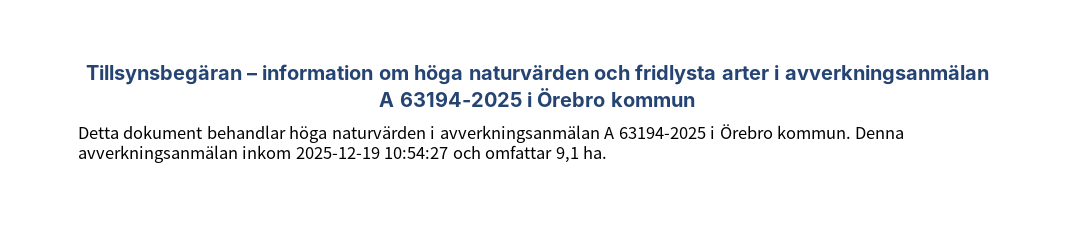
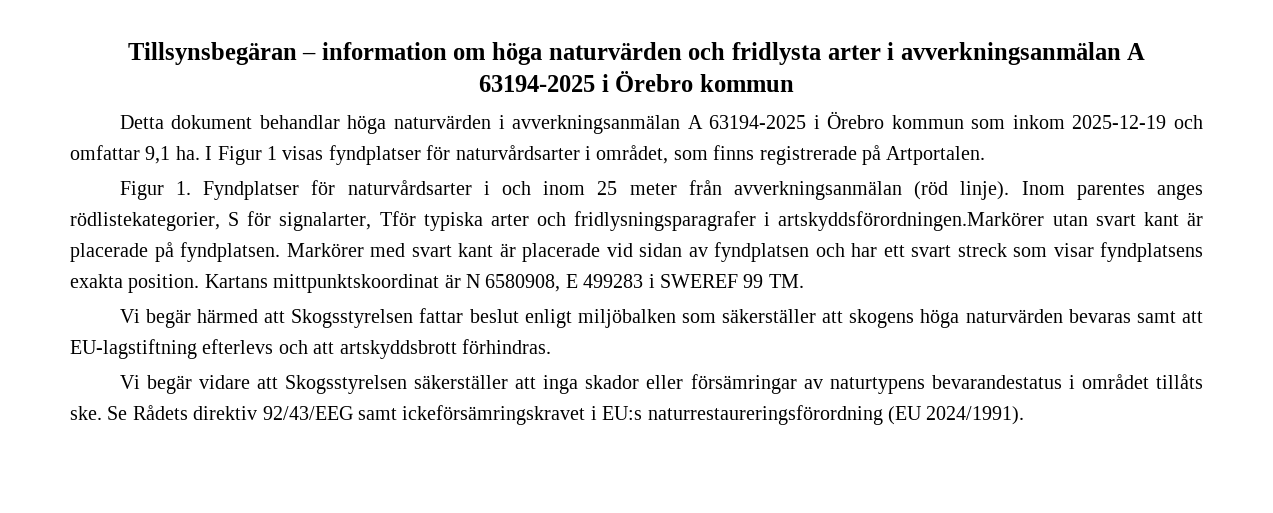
[777,125,905,139] [78,145,238,163] kommun. Denna avverkningsanmälan -> [891,115,1006,129] kommun som
[384,147,449,159] 10:54:27 -> (1167, 122) none
(608, 152) none -> [205,145,986,165] [119,180,1203,200] [70,211,1203,231] [70,242,1203,262] [70,274,804,293] [119,308,1203,328] [70,339,551,359] [119,374,1203,394] [70,405,1025,425] I Figur 1 visas fyndplatser för naturvårdsarter i området, som finns registrerade på Artportalen. // Figur 1. Fyndplatser för naturvårdsarter i och inom 25 meter från avverkningsanmälan (röd linje). Inom parentes anges rödlistekategorier, S för signalarter, Tför typiska arter och fridlysningsparagrafer i artskyddsförordningen.Markörer utan svart kant är placerade på fyndplatsen. Markörer med svart kant är placerade vid sidan av fyndplatsen och har ett svart streck som visar fyndplatsens exakta position. Kartans mittpunktskoordinat är N 6580908, E 499283 i SWEREF 99 TM. // Vi begär härmed att Skogsstyrelsen fattar beslut enligt miljöbalken som säkerställer att skogens höga naturvärden bevaras samt att EU-lagstiftning efterlevs och att artskyddsbrott förhindras. // Vi begär vidare att Skogsstyrelsen säkerställer att inga skador eller försämringar av naturtypens bevarandestatus i området tillåts ske. Se Rådets direktiv 92/43/EEG samt ickeförsämringskravet i EU:s naturrestaureringsförordning (EU 2024/1991).

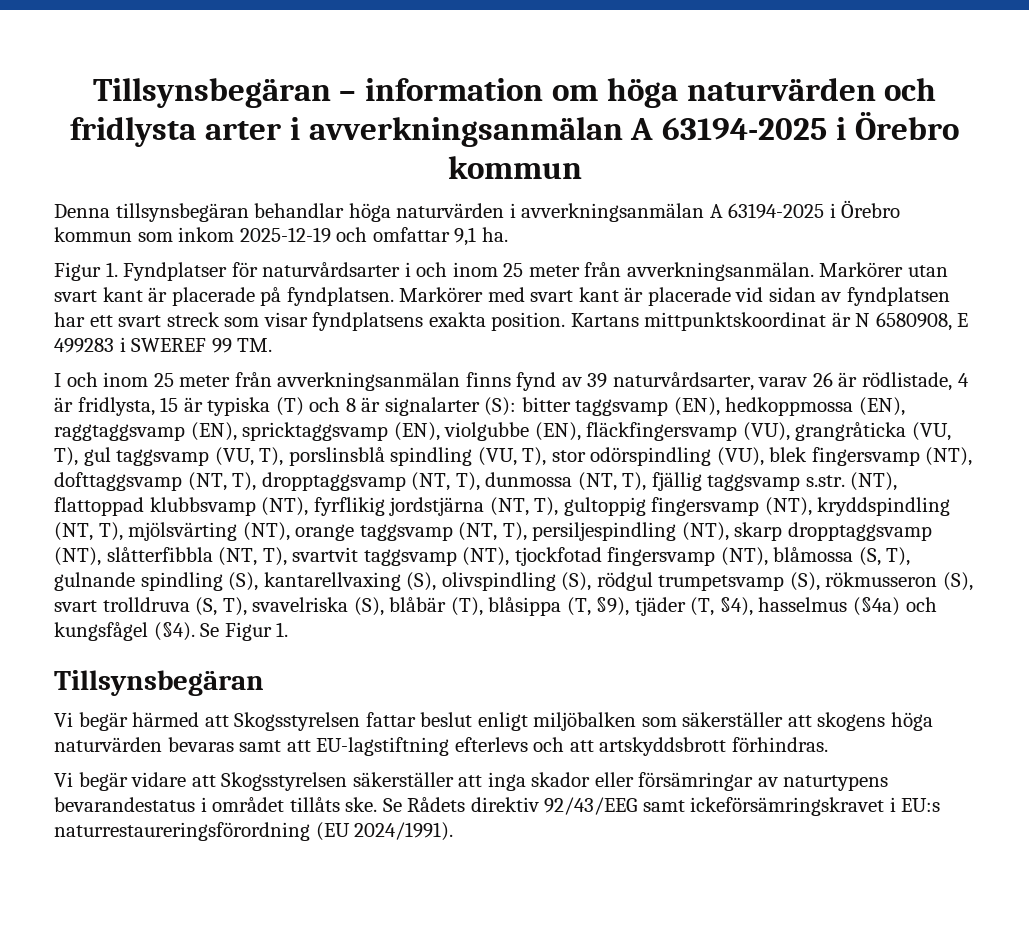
[119,115,253,129] Detta dokument -> [54,203,249,222] Denna tillsynsbegäran
[205,145,986,165] I Figur 1 visas fyndplatser för naturvårdsarter i området, som finns registrerade på Artportalen. -> (508, 234) none
[733,181,1203,200] [70,211,1045,231] avverkningsanmälan (röd linje). Inom parentes anges rödlistekategorier, S för signalarter, Tför typiska arter och fridlysningsparagrafer i artskyddsförordningen.Markörer -> [626,262,904,281] avverkningsanmälan. Markörer
[815,243,845,257] och -> (951, 296) none
(804, 281) none -> [54,372,969,391] [54,397,906,416] [54,422,951,441] [54,447,973,466] [54,472,898,491] [54,497,951,516] [54,522,932,541] [54,547,911,566] [54,572,973,591] [54,597,937,616] [54,622,289,641] [54,670,264,696] // I och inom 25 meter från avverkningsanmälan finns fynd av 39 naturvårdsarter, varav 26 är rödlistade, 4 är fridlysta, 15 är typiska (T) och 8 är signalarter (S): bitter taggsvamp (EN), hedkoppmossa (EN), raggtaggsvamp (EN), spricktaggsvamp (EN), violgubbe (EN), fläckfingersvamp (VU), grangråticka (VU, T), gul taggsvamp (VU, T), porslinsblå spindling (VU, T), stor odörspindling (VU), blek fingersvamp (NT), dofttaggsvamp (NT, T), dropptaggsvamp (NT, T), dunmossa (NT, T), fjällig taggsvamp s.str. (NT), flattoppad klubbsvamp (NT), fyrflikig jordstjärna (NT, T), gultoppig fingersvamp (NT), kryddspindling (NT, T), mjölsvärting (NT), orange taggsvamp (NT, T), persiljespindling (NT), skarp dropptaggsvamp (NT), slåtterfibbla (NT, T), svartvit taggsvamp (NT), tjockfotad fingersvamp (NT), blåmossa (S, T), gulnande spindling (S), kantarellvaxing (S), olivspindling (S), rödgul trumpetsvamp (S), rökmusseron (S), svart trolldruva (S, T), svavelriska (S), blåbär (T), blåsippa (T, §9), tjäder (T, §4), hasselmus (§4a) och kungsfågel (§4). Se Figur 1. // Tillsynsbegäran

